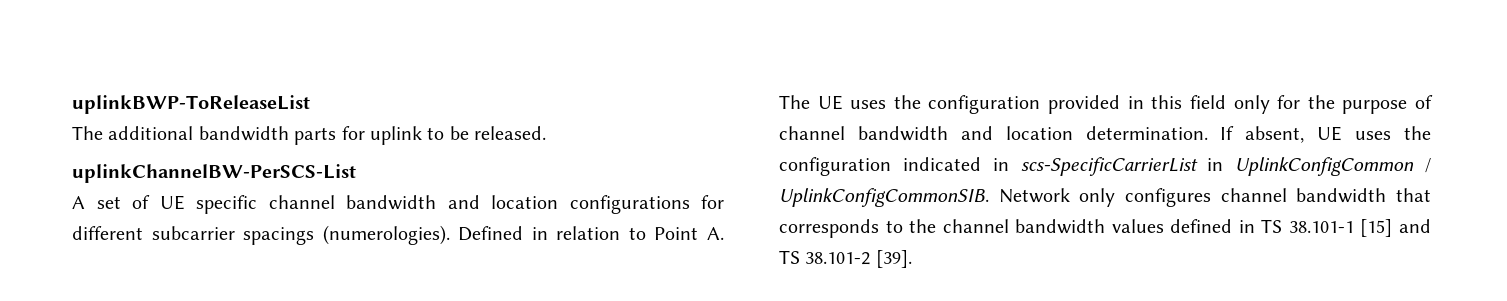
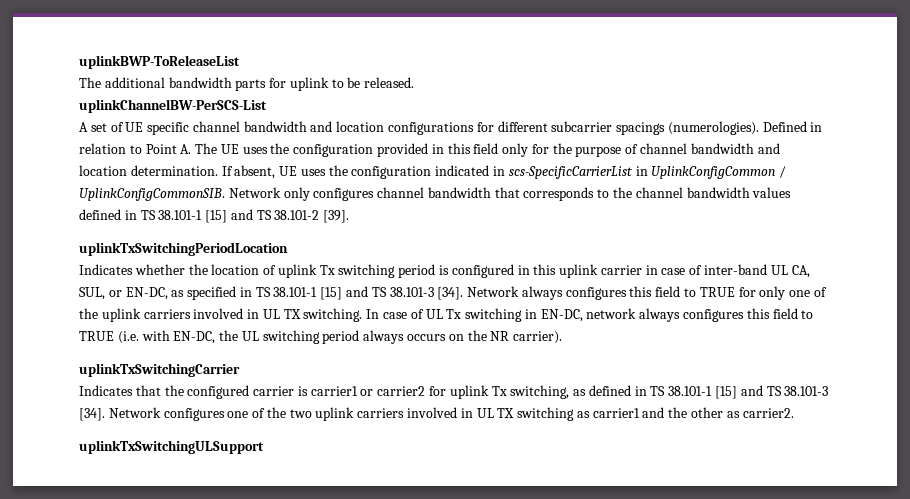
(912, 259) none -> [79,242,288,256] [79,264,810,278] [79,286,827,300] [79,308,814,322] [79,330,563,344] [79,363,240,377] [79,385,829,399] [79,407,794,421] [79,440,264,454] // uplinkTxSwitchingPeriodLocation // Indicates whether the location of uplink Tx switching period is configured in this uplink carrier in case of inter-band UL CA, SUL, or EN-DC, as specified in TS 38.101-1 [15] and TS 38.101-3 [34]. Network always configures this field to TRUE for only one of the uplink carriers involved in UL TX switching. In case of UL Tx switching in EN-DC, network always configures this field to TRUE (i.e. with EN-DC, the UL switching period always occurs on the NR carrier). // uplinkTxSwitchingCarrier // Indicates that the configured carrier is carrier1 or carrier2 for uplink Tx switching, as defined in TS 38.101-1 [15] and TS 38.101-3 [34]. Network configures one of the two uplink carriers involved in UL TX switching as carrier1 and the other as carrier2. // uplinkTxSwitchingULSupport

